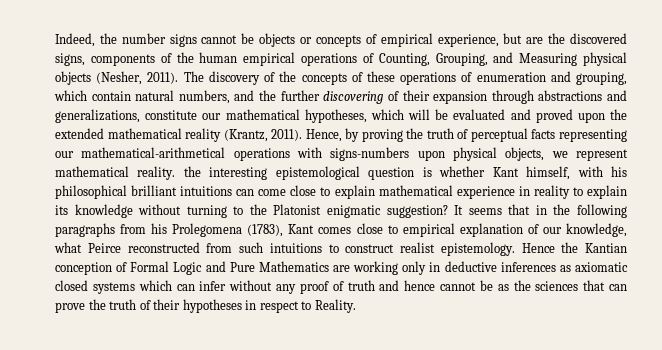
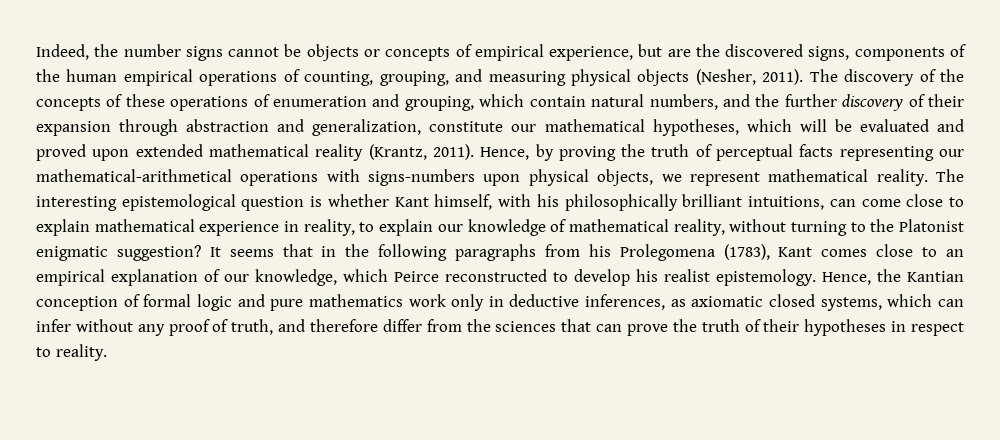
[378,52,578,66] Counting, Grouping, and Measuring -> [304,69,566,86] counting, grouping, and measuring
[323,91,384,104] discovering -> [842,94,904,111] discovery
[538,90,628,101] [55,109,140,123] abstractions and generalizations, -> [186,119,422,136] abstraction and generalization,
[610,109,627,120] the -> (130, 155) none
[183,166,201,177] the -> [936,169,965,182] The
[55,185,233,199] philosophical brilliant intuitions -> [564,194,825,211] philosophically brilliant intuitions,
[533,185,628,199] [55,204,133,218] reality to explain its knowledge -> [303,219,725,236] reality, to explain our knowledge of mathematical reality,
(398, 229) none -> [945,249,964,257] an
[54,242,82,253] what -> [343,269,388,282] which
[206,242,395,253] from such intuitions to construct -> [553,269,658,286] to develop his
[521,243,555,253] Hence -> [822,272,871,285] Hence,
[130,261,399,275] Formal Logic and Pure Mathematics are working -> [143,294,446,311] formal logic and pure mathematics work
[500,262,556,272] inferences -> [585,294,666,310] inferences,
[92,282,135,294] systems -> [820,297,882,311] systems,
[347,280,509,291] truth and hence cannot be as -> [231,319,462,335] truth, and therefore differ from
[314,299,356,313] Reality. -> [55,344,107,361] reality.

